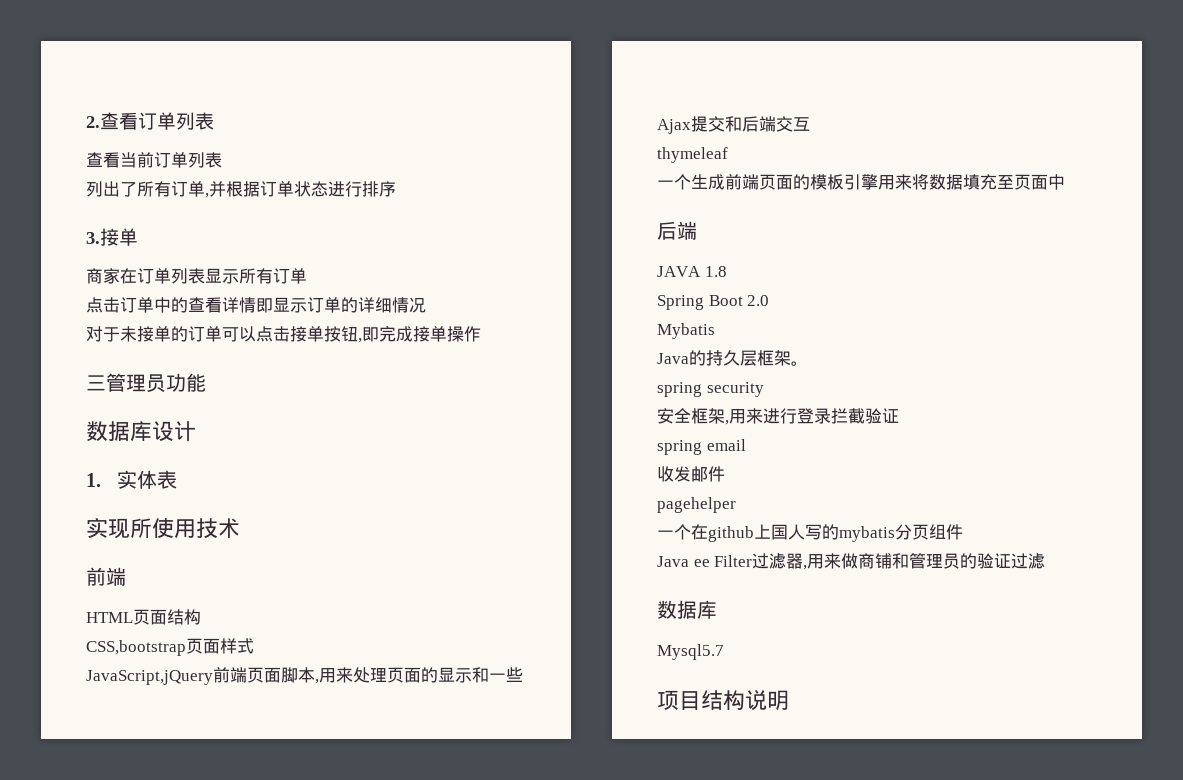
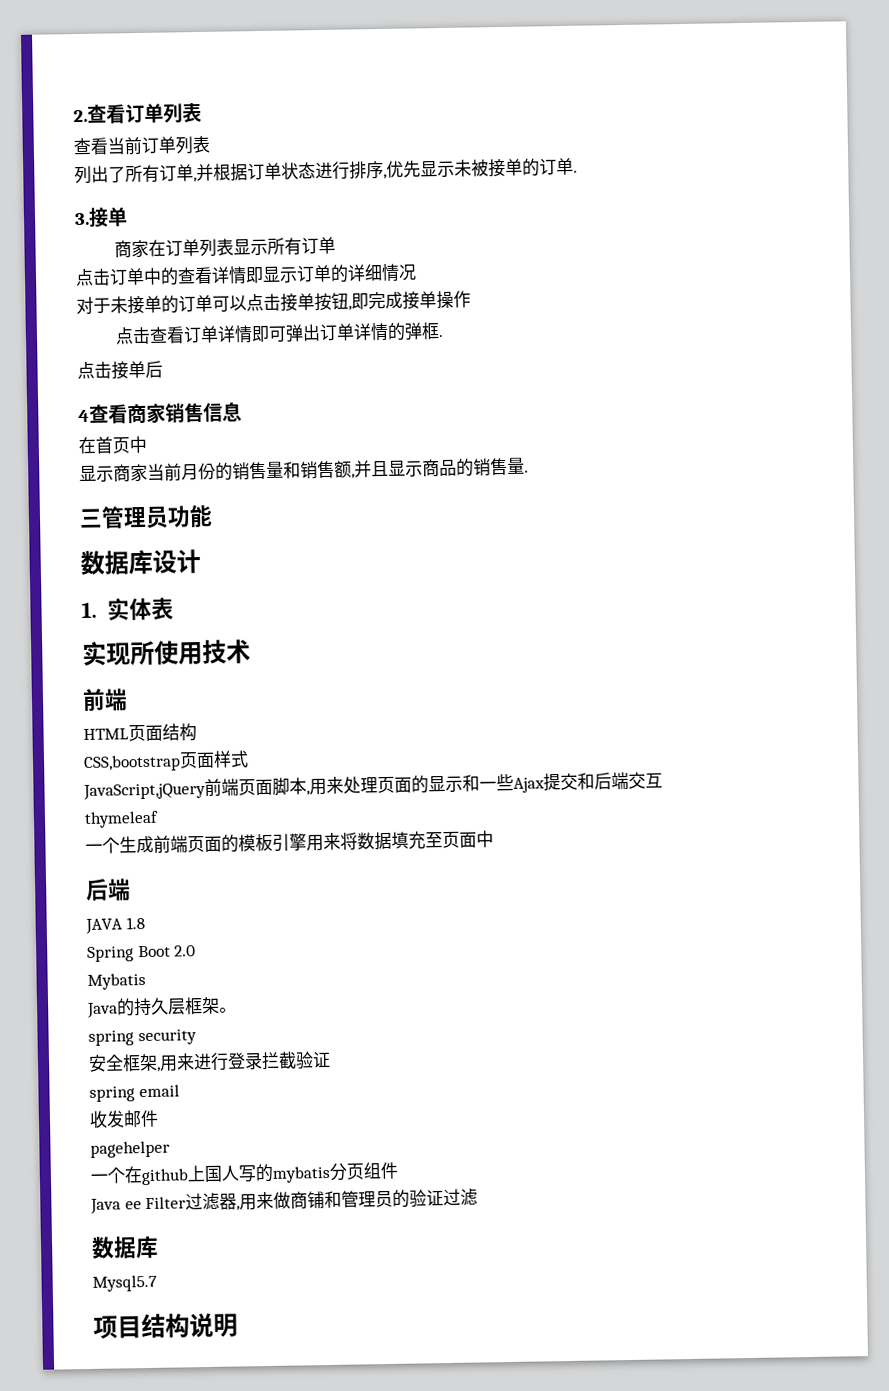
(396, 189) none -> [383,157,578,179] ,优先显示未被接单的订单.
(481, 334) none -> [114,322,444,345] [77,360,163,380] [78,401,242,424] [78,435,147,455] [79,457,529,483] // 点击查看订单详情即可弹出订单详情的弹框. // 点击接单后 // 4查看商家销售信息 // 在首页中 // 显示商家当前月份的销售量和销售额,并且显示商品的销售量.

